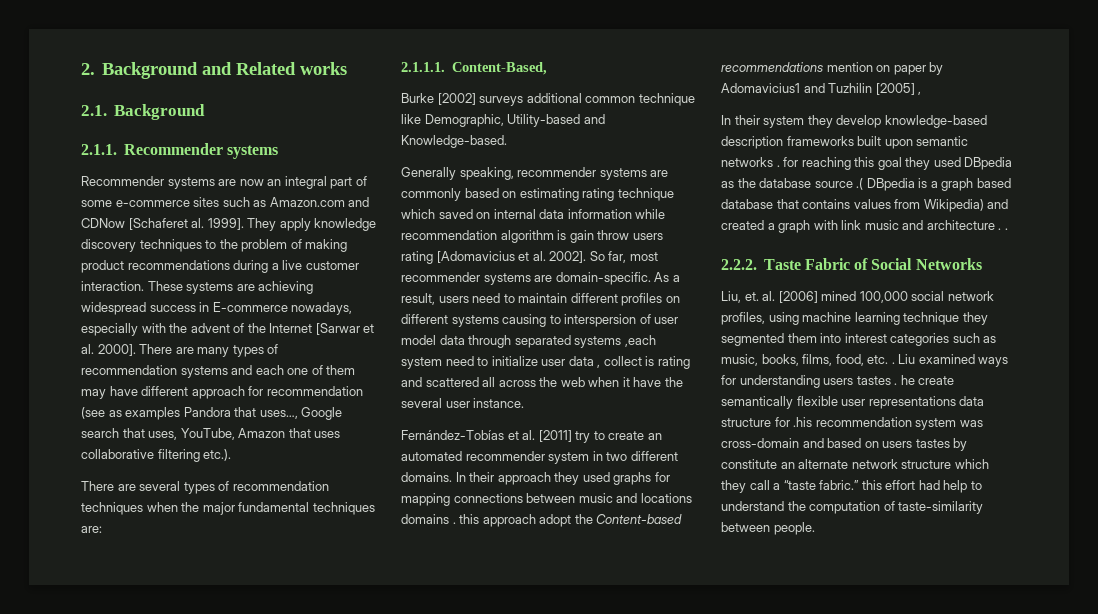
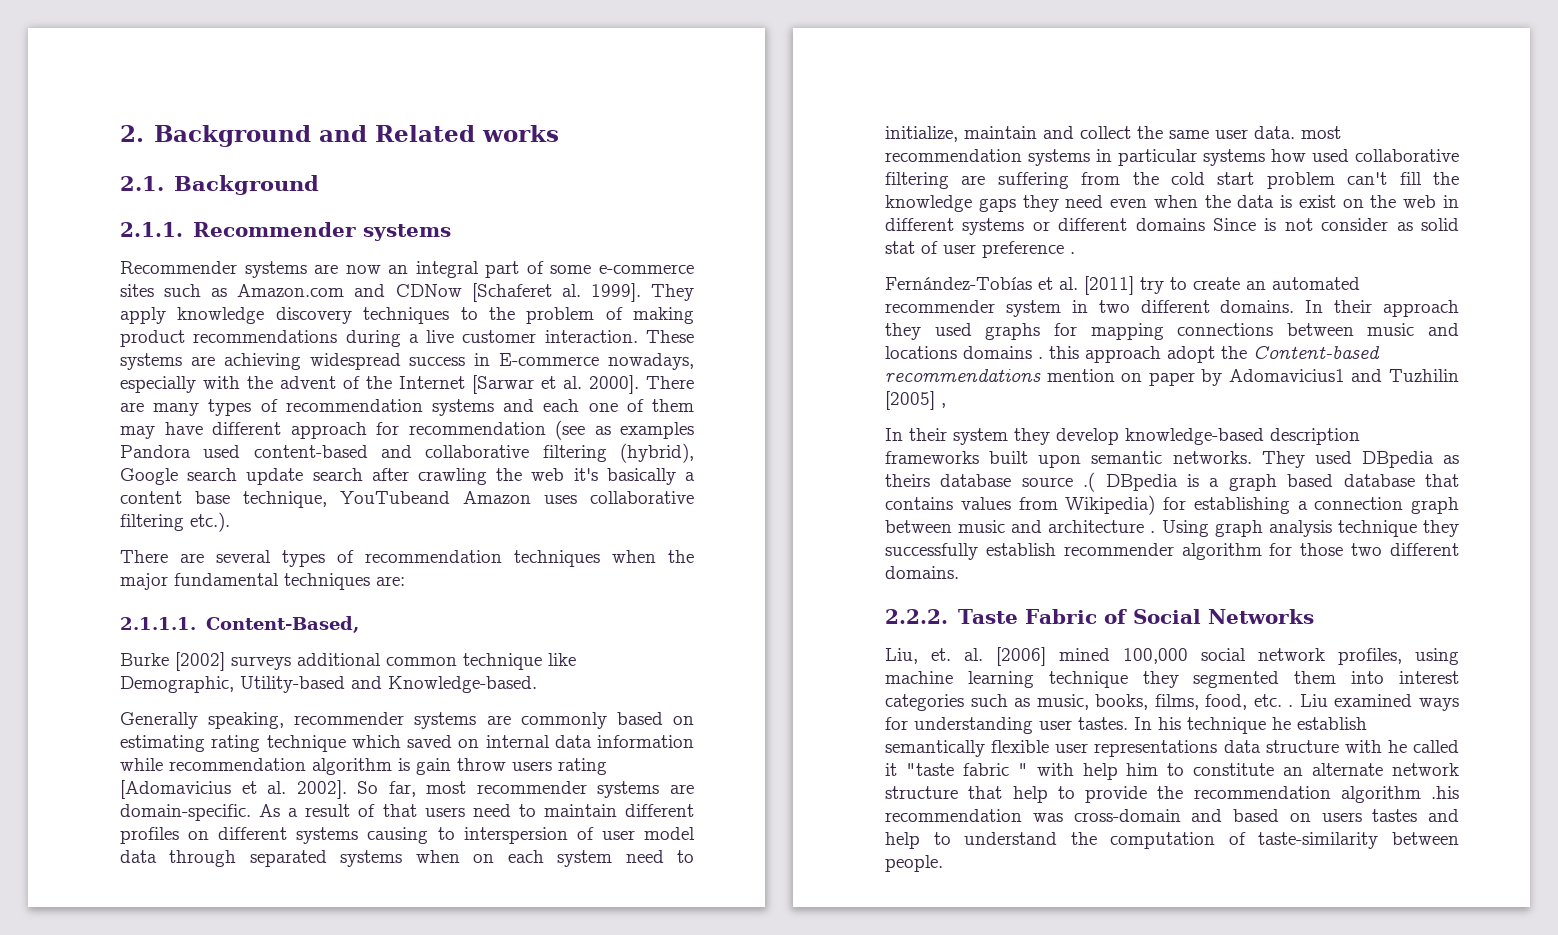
[234,407,343,420] [81,428,311,440] that uses…, Google search that uses, YouTube, Amazon that -> [203,443,694,463] [120,468,695,485] [120,491,531,508] used content-based and collaborative filtering (hybrid), Google search update search after crawling the web it's basically a content base technique, YouTubeand Amazon
[401,293,435,305] result, -> [305,804,417,817] result of that
[624,335,656,347] [401,356,690,369] [401,377,683,387] [401,398,525,408] ,each system need to initialize user data , collect is rating and scattered all across the web when it have the several user instance. -> [415,850,695,867] [885,126,1341,142] [885,149,1459,166] [885,172,1459,189] [885,195,1459,212] [885,218,1459,235] [885,241,1075,258] when on each system need to initialize, maintain and collect the same user data. most recommendation systems in particular systems how used collaborative filtering are suffering from the cold start problem can't fill the knowledge gaps they need even when the data is exist on the web in different systems or different domains Since is not consider as solid stat of user preference .
[721,157,931,170] networks . for reaching this goal they -> [1172,451,1305,468] networks. They
[737,178,756,188] the -> [885,474,930,487] theirs
[987,199,1009,209] [721,220,1008,233] and created a graph with link music and architecture . . -> [1163,497,1459,514] [885,520,1459,537] [885,543,1459,560] [885,566,959,579] for establishing a connection graph between music and architecture . Using graph analysis technique they successfully establish recommender algorithm for those two different domains.
[823,375,955,385] users tastes . he create -> [1039,717,1367,734] user tastes. In his technique he establish
[774,417,790,427] for -> [1344,740,1459,753] [885,763,1459,780] [885,786,1421,803] with he called it "taste fabric " with help him to constitute an alternate network structure that help to provide the recommendation algorithm
[915,418,957,430] system -> (1022, 815) none
[953,438,968,451] [721,459,989,469] [721,480,940,493] by constitute an alternate network structure which they call a ‘‘taste fabric.” this effort had -> [1428,809,1459,822] and

